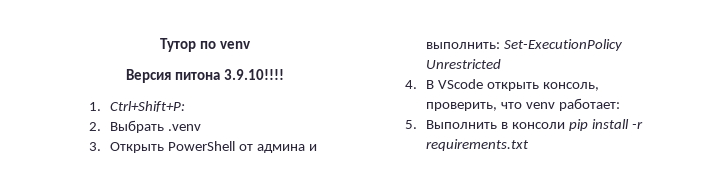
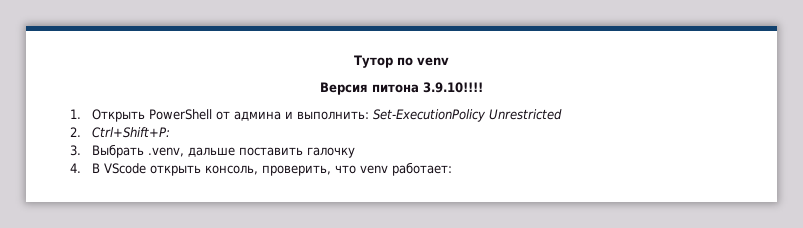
[110,101,186,112] [88,120,202,133] [88,142,101,151] Ctrl+Shift+P: // 2. Выбрать .venv // 3. -> (82, 114) none
(502, 64) none -> [70,127,170,138] [70,144,355,158] // 2. Ctrl+Shift+P: // 3. Выбрать .venv, дальше поставить галочку
[404,119,643,131] [426,139,530,151] // 5. Выполнить в консоли pip install -r requirements.txt -> (452, 169) none

